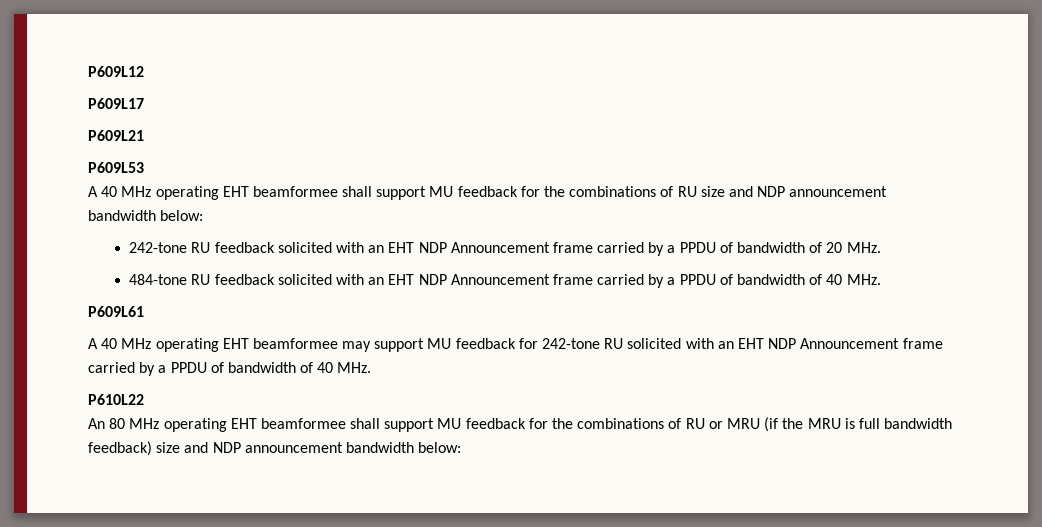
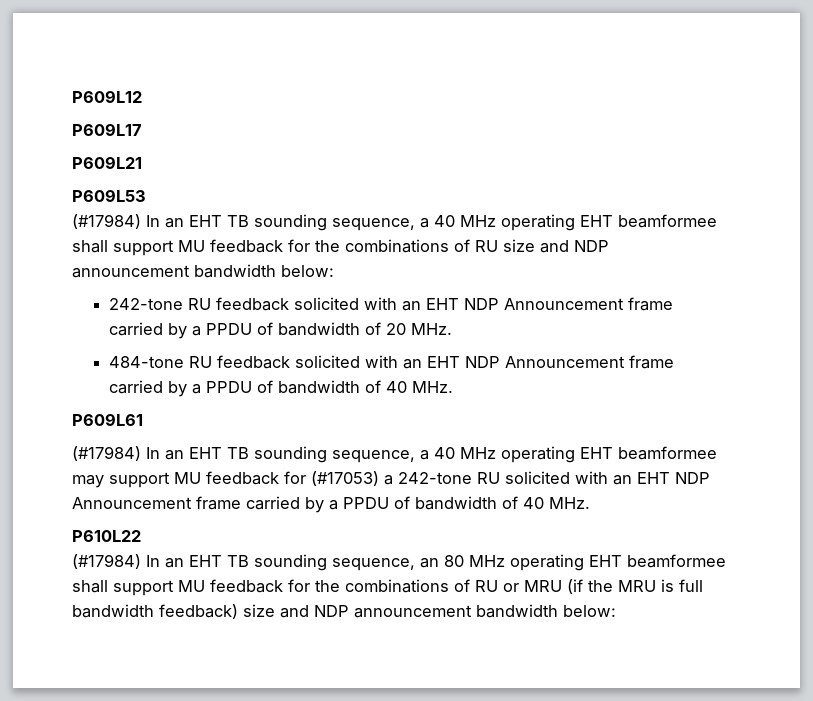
[88,186,98,197] A -> [72,214,429,231] (#17984) In an EHT TB sounding sequence, a
[88,338,98,349] A -> [72,446,429,463] (#17984) In an EHT TB sounding sequence, a
(538, 343) none -> [311,471,393,486] (#17053) a
[88,418,105,429] An -> [72,554,439,571] (#17984) In an EHT TB sounding sequence, an

